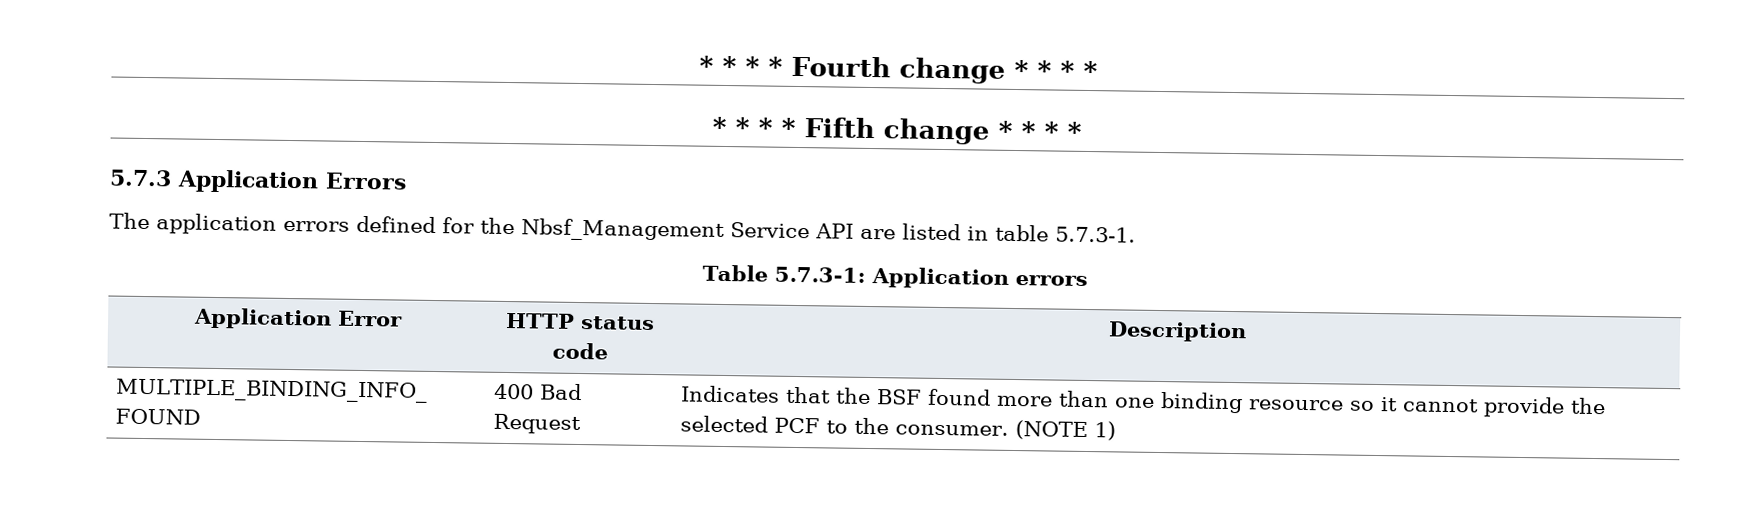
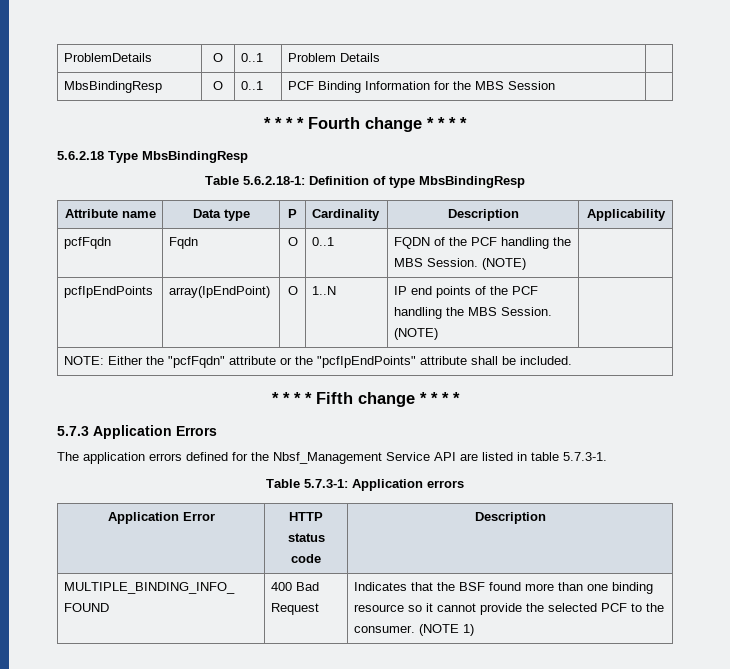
(698, 65) none -> [64,53,153,62] [213,53,223,62] [241,53,264,62] [288,53,381,62] [64,81,163,93] [213,81,223,90] [241,81,264,90] [288,81,556,93] ProblemDetails | O | 0..1 | Problem Details | // MbsBindingResp | O | 0..1 | PCF Binding Information for the MBS Session | //
(1098, 70) none -> [57,151,248,163] [205,176,525,188] [64,209,156,218] [192,209,250,221] [288,209,297,218] [312,209,381,221] [447,209,519,221] [586,209,666,221] [64,237,112,249] [169,237,199,249] [287,237,298,246] [312,237,335,246] [394,237,572,249] [394,258,527,270] [64,286,154,298] [169,286,271,298] [287,286,298,295] [312,286,337,295] [394,286,539,298] [394,307,553,319] [394,328,439,340] [64,356,573,368] // 5.6.2.18 Type MbsBindingResp // Table 5.6.2.18-1: Definition of type MbsBindingResp // Attribute name | Data type | P | Cardinality | Description | Applicability // pcfFqdn | Fqdn | O | 0..1 | FQDN of the PCF handling the MBS Session. (NOTE) | // pcfIpEndPoints | array(IpEndPoint) | O | 1..N | IP end points of the PCF handling the MBS Session. (NOTE) | // NOTE: Either the "pcfFqdn" attribute or the "pcfIpEndPoints" attribute shall be included.

